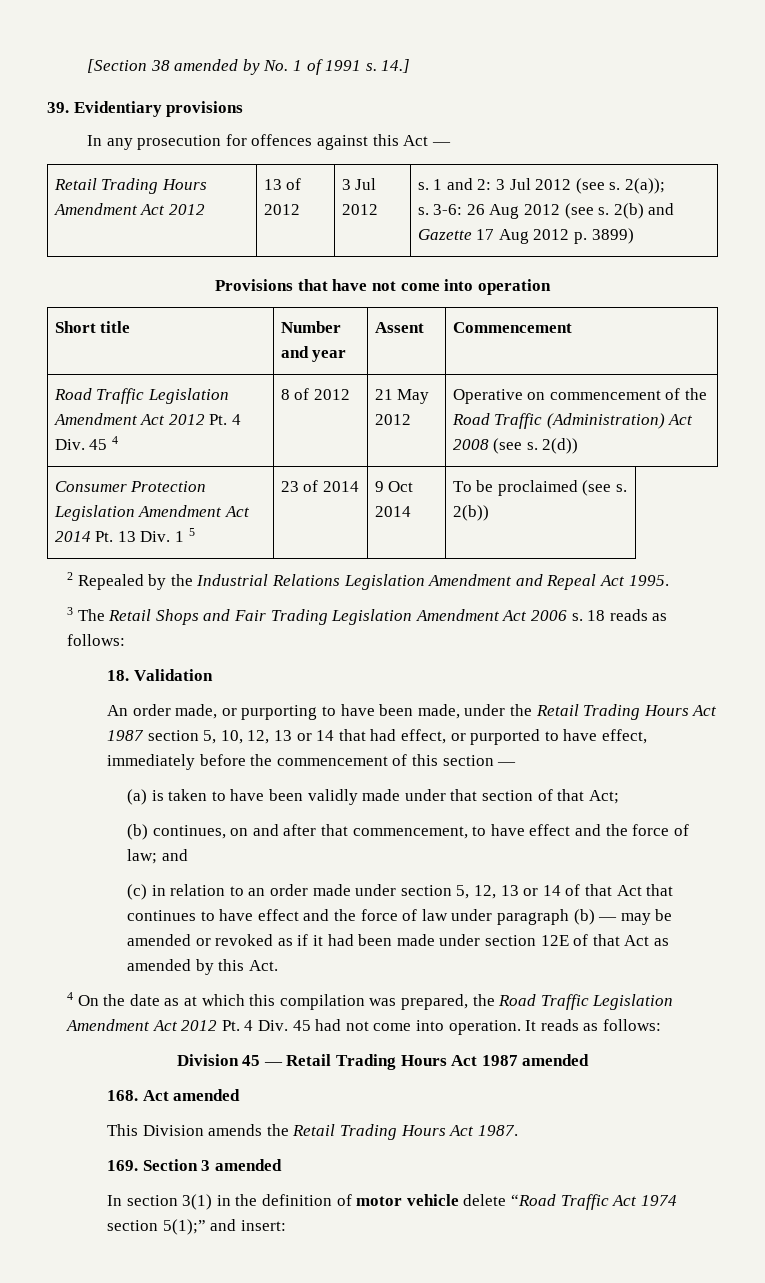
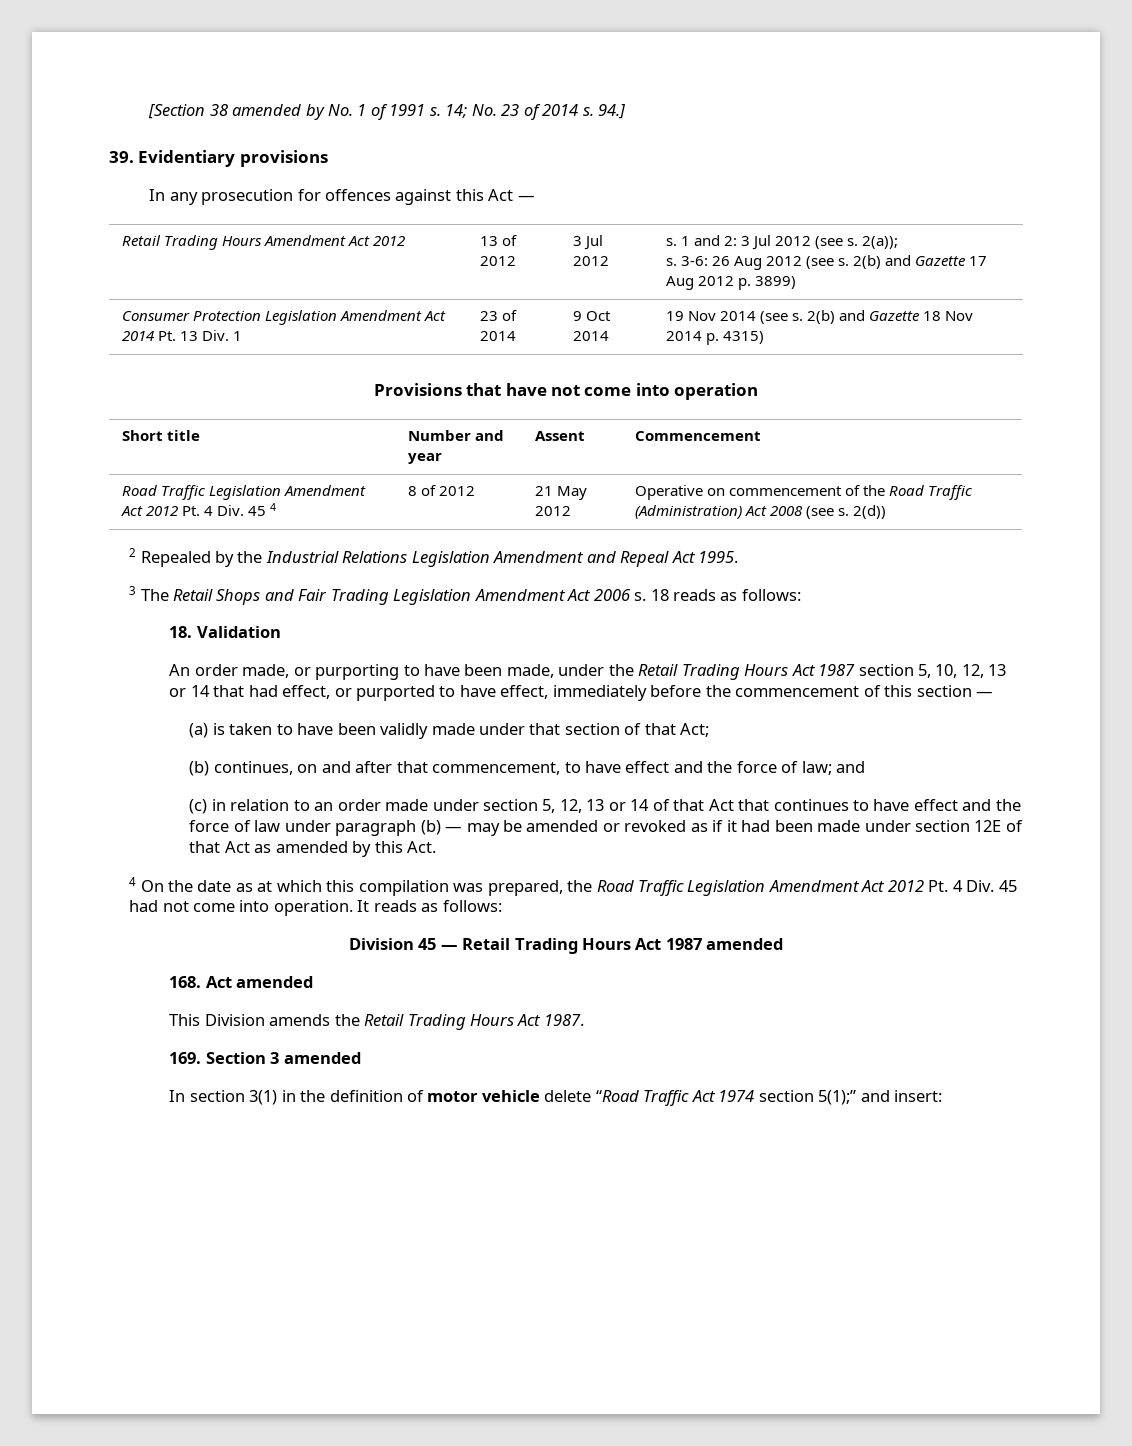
[381,59,411,73] 14.] -> [445,104,627,120] 14; No. 23 of 2014 s. 94.]
(634, 236) none -> [121,310,447,325] [121,330,243,341] [479,310,517,321] [479,331,516,341] [572,311,611,321] [572,331,609,341] [665,310,974,324] [665,331,764,345] // Consumer Protection Legislation Amendment Act 2014 Pt. 13 Div. 1 | 23 of 2014 | 9 Oct 2014 | 19 Nov 2014 (see s. 2(b) and Gazette 18 Nov 2014 p. 4315)
[54,481,207,492] [53,505,250,521] [54,528,195,542] [280,480,359,492] [374,481,414,492] [374,506,411,517] [452,480,628,496] [452,505,489,521] // Consumer Protection Legislation Amendment Act 2014 Pt. 13 Div. 1 5 | 23 of 2014 | 9 Oct 2014 | To be proclaimed (see s. 2(b)) -> (887, 512) none

